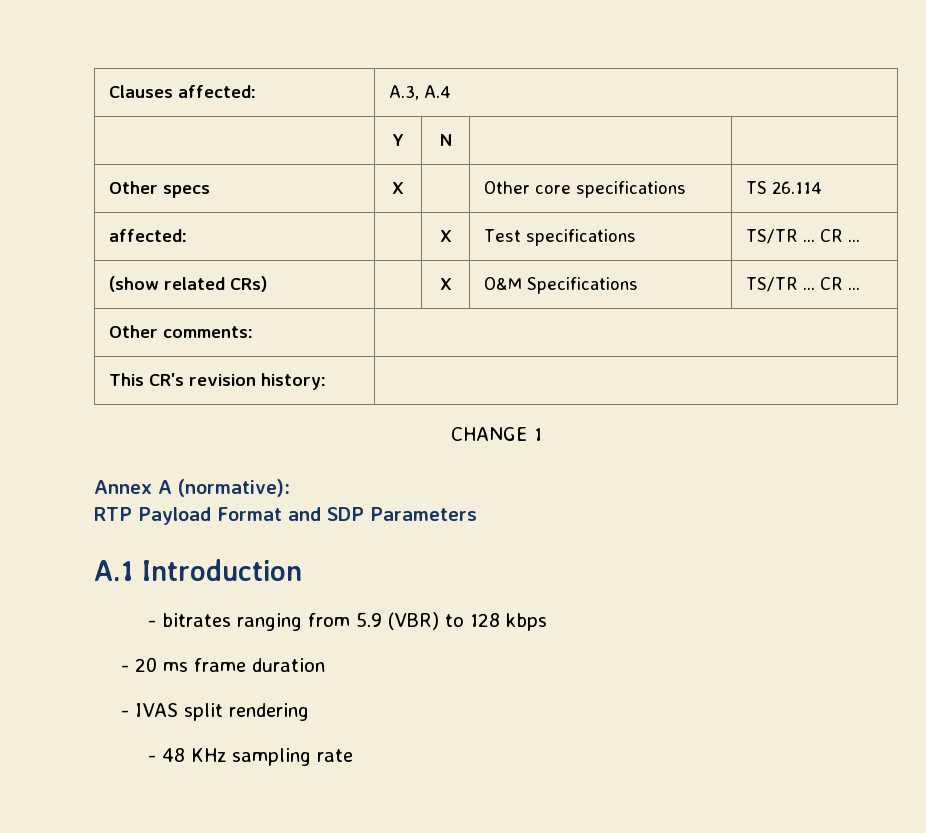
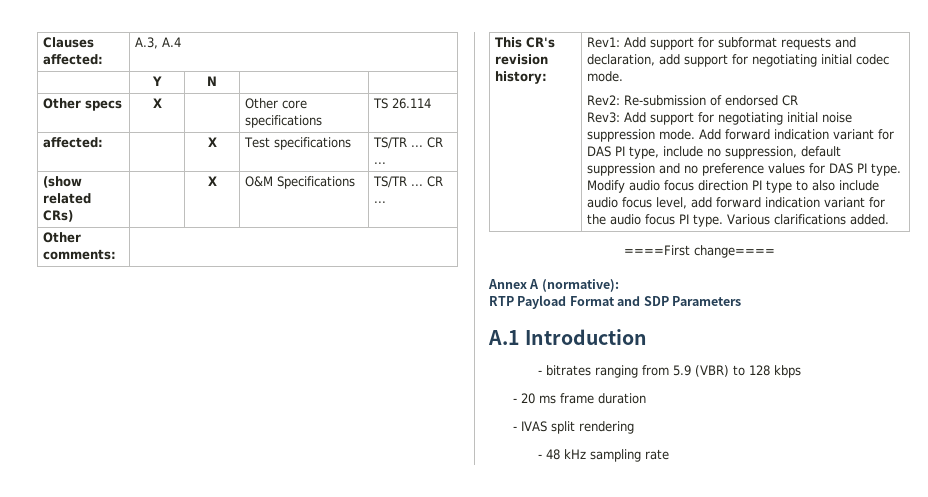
[450,427,542,441] // CHANGE 1 -> [586,37,856,50] [586,54,889,67] [586,71,623,82] [586,95,798,106] [586,112,852,125] [586,129,894,142] [586,146,841,159] [586,163,901,176] [586,180,879,193] [586,197,885,209] [586,214,889,227] [624,245,775,258] Rev1: Add support for subformat requests and declaration, add support for negotiating initial codec mode. // Rev2: Re-submission of endorsed CR // Rev3: Add support for negotiating initial noise suppression mode. Add forward indication variant for DAS PI type, include no suppression, default suppression and no preference values for DAS PI type. Modify audio focus direction PI type to also include audio focus level, add forward indication variant for the audio focus PI type. Various clarifications added. // ====First change====
[191,748,227,762] KHz -> [563,449,586,459] kHz

